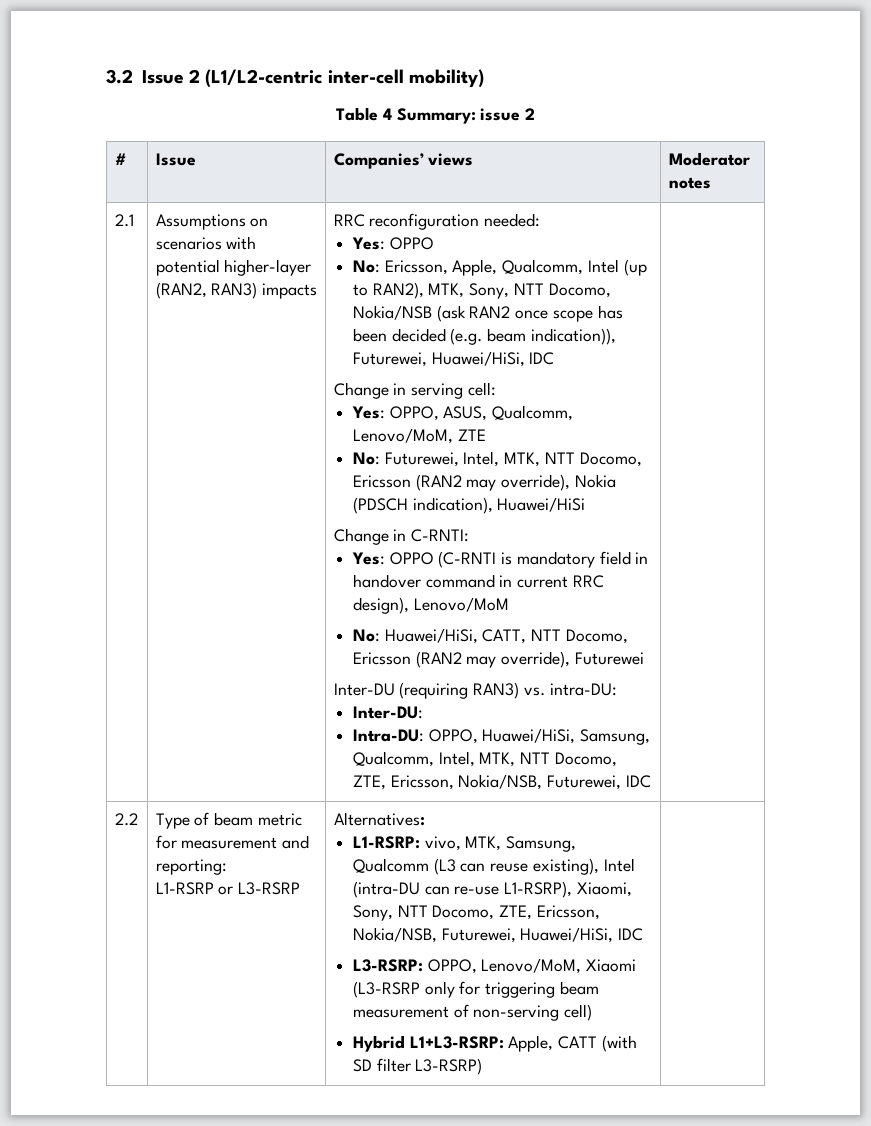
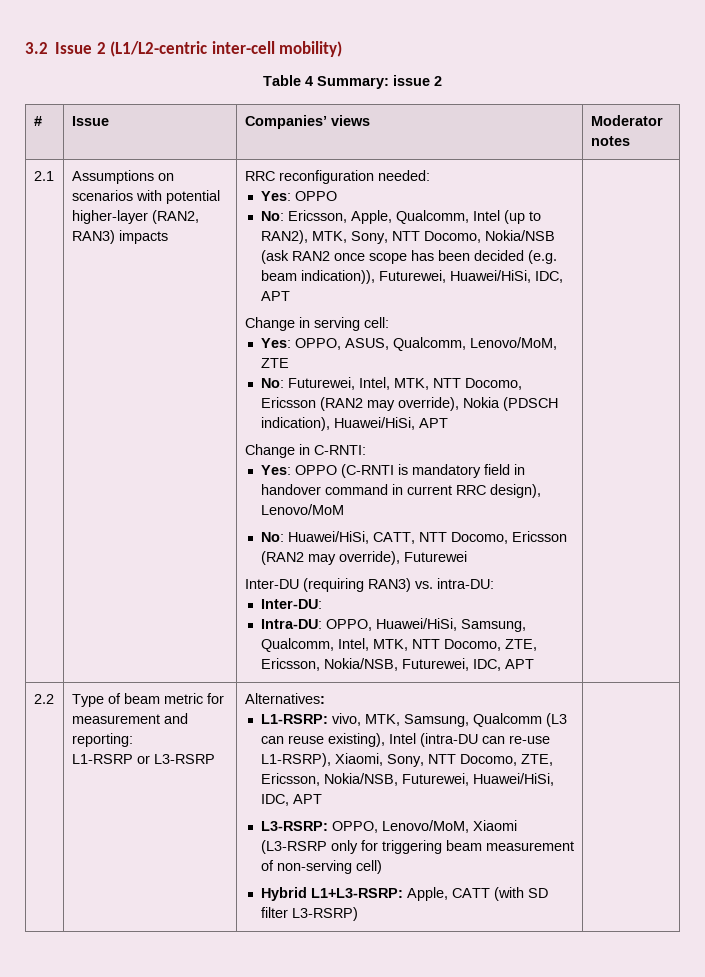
[529,352,555,365] IDC -> [534,271,563,283] [260,291,290,301] IDC, APT
[497,497,586,512] Huawei/HiSi -> [333,417,448,430] Huawei/HiSi, APT
[625,775,651,788] IDC -> [472,659,534,671] IDC, APT
[618,928,644,941] IDC -> [260,794,322,806] IDC, APT

